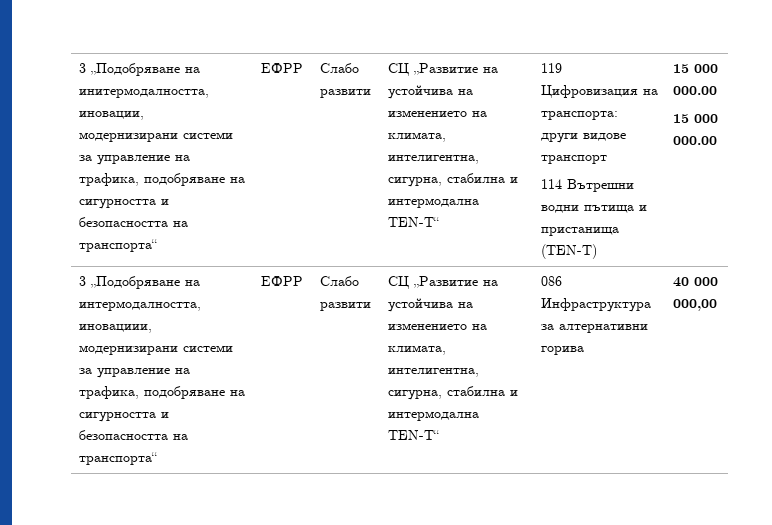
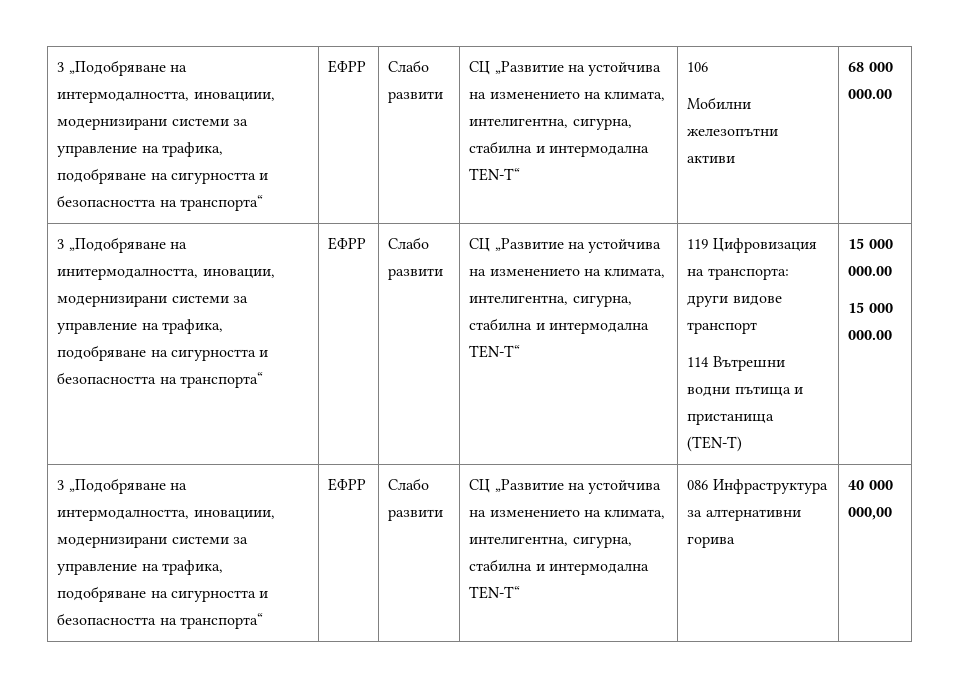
[78,63,200,76] 3 „Подобряване на -> [57,60,188,76] [57,91,275,103] [57,118,249,130] [57,142,224,157] [57,168,269,184] [57,195,264,211] [328,60,367,73] [388,60,430,72] [388,91,444,103] [469,61,662,76] [469,91,666,101] [469,118,632,130] [469,141,650,157] [469,168,521,181] [687,62,709,72] [687,97,752,109] [687,128,779,136] [687,155,736,163] [848,62,893,72] [848,89,893,99] [57,237,188,253] 3 „Подобряване на интермодалността, иновациии, модернизирани системи за управление на трафика, подобряване на сигурността и безопасността на транспорта“ | ЕФРР | Слабо развити | СЦ „Развитие на устойчива на изменението на климата, интелигентна, сигурна, стабилна и интермодална TEN-T“ | 106 // Мобилни железопътни активи | 68 000 000.00 // 3 „Подобряване на

